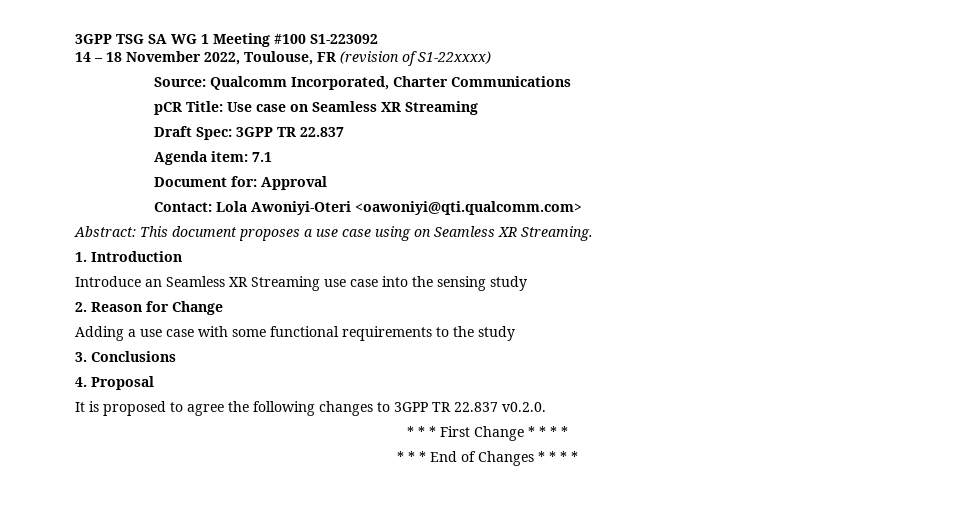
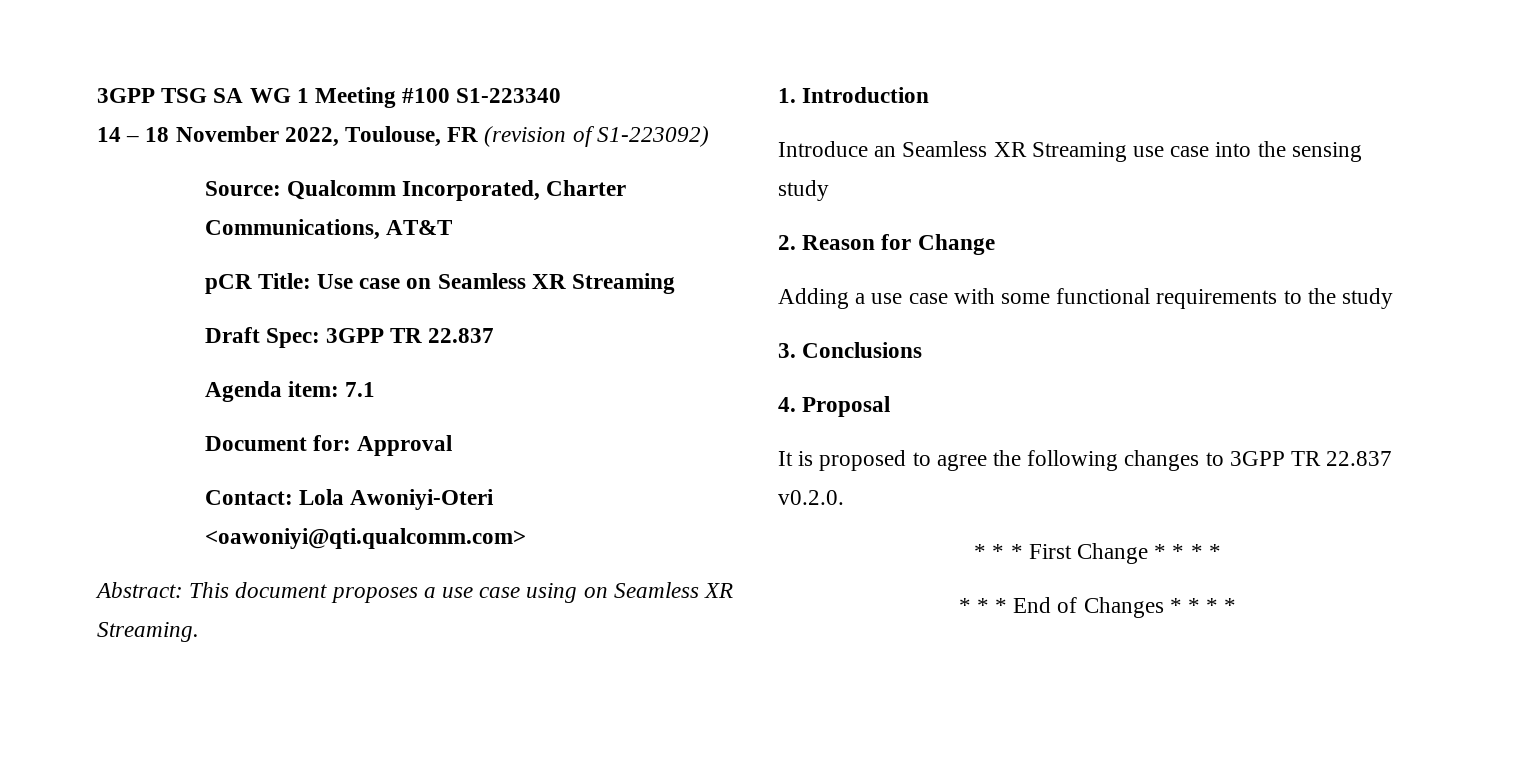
[310,34,378,44] S1-223092 -> [456,88,562,103] S1-223340
[418,51,491,64] S1-22xxxx) -> [596,126,709,147] S1-223092)
[451,76,572,87] Communications -> [204,219,452,240] Communications, AT&T

